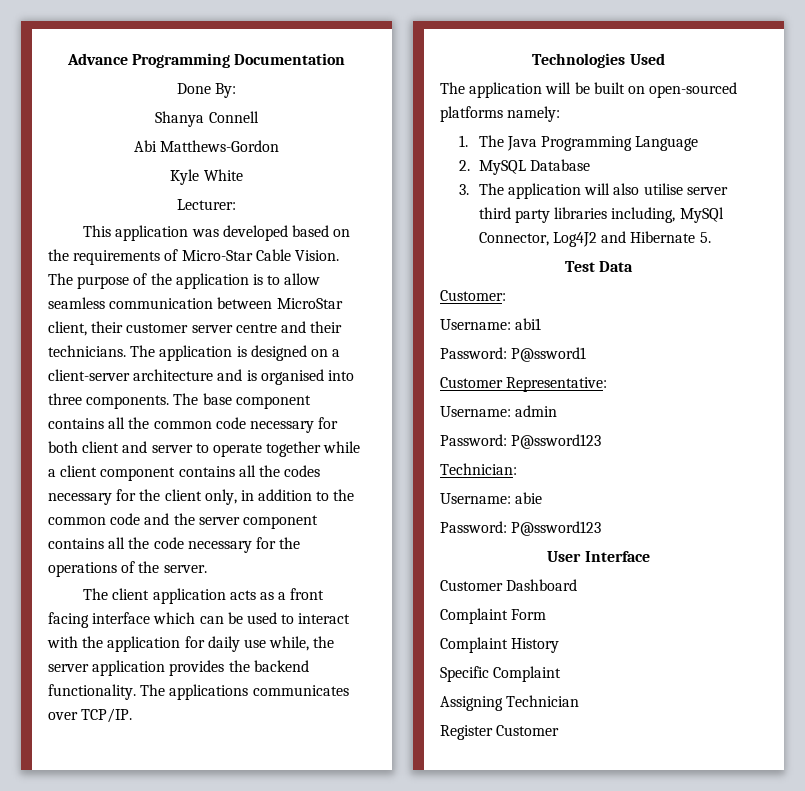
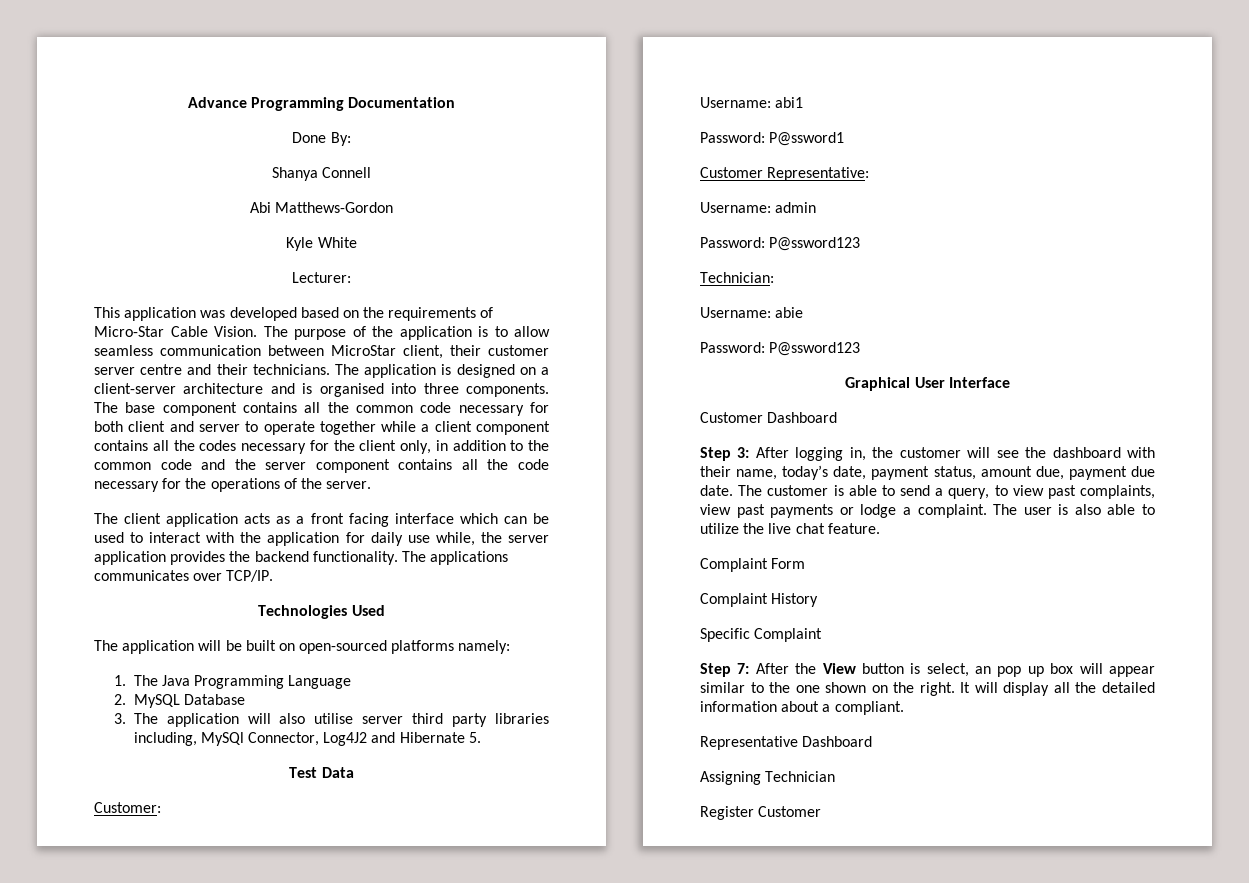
(602, 528) none -> [845,377,911,391] Graphical
(578, 585) none -> [700,447,1155,461] [700,465,1155,480] [700,485,1155,499] [700,504,1155,518] [700,523,880,534] // Step 3: After logging in, the customer will see the dashboard with their name, today’s date, payment status, amount due, payment due date. The customer is able to send a query, to view past complaints, view past payments or lodge a complaint. The user is also able to utilize the live chat feature.
(562, 674) none -> [700,663,1155,677] [700,682,1155,696] [700,701,904,715] [700,736,873,750] // Step 7: After the View button is select, an pop up box will appear similar to the one shown on the right. It will display all the detailed information about a compliant. // Representative Dashboard

